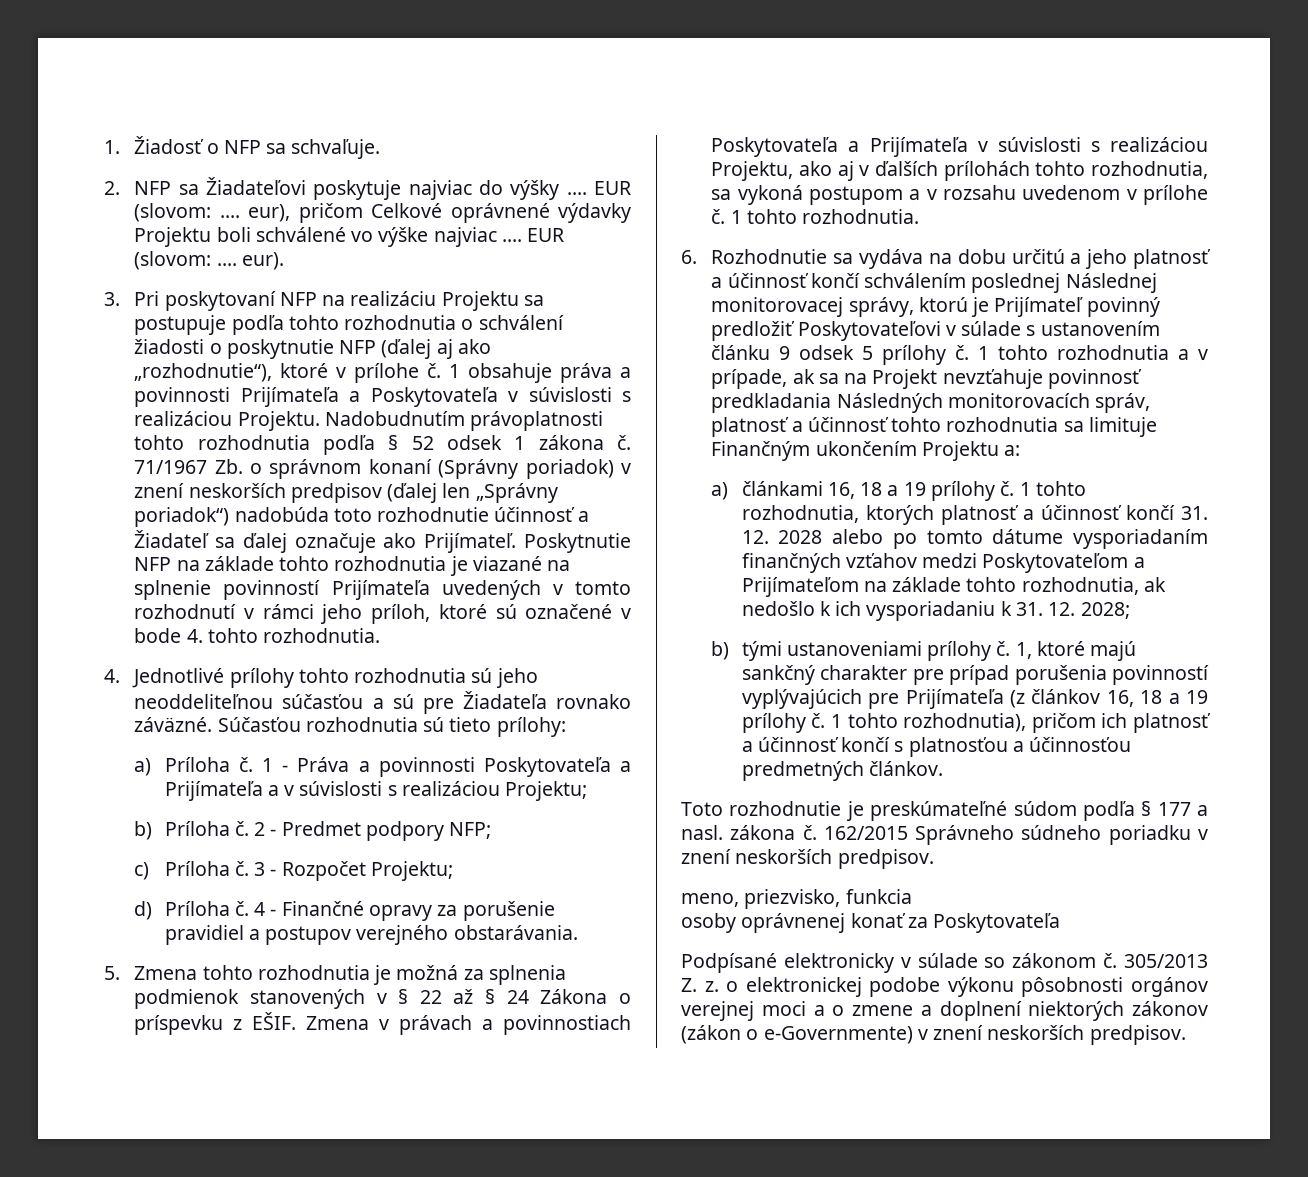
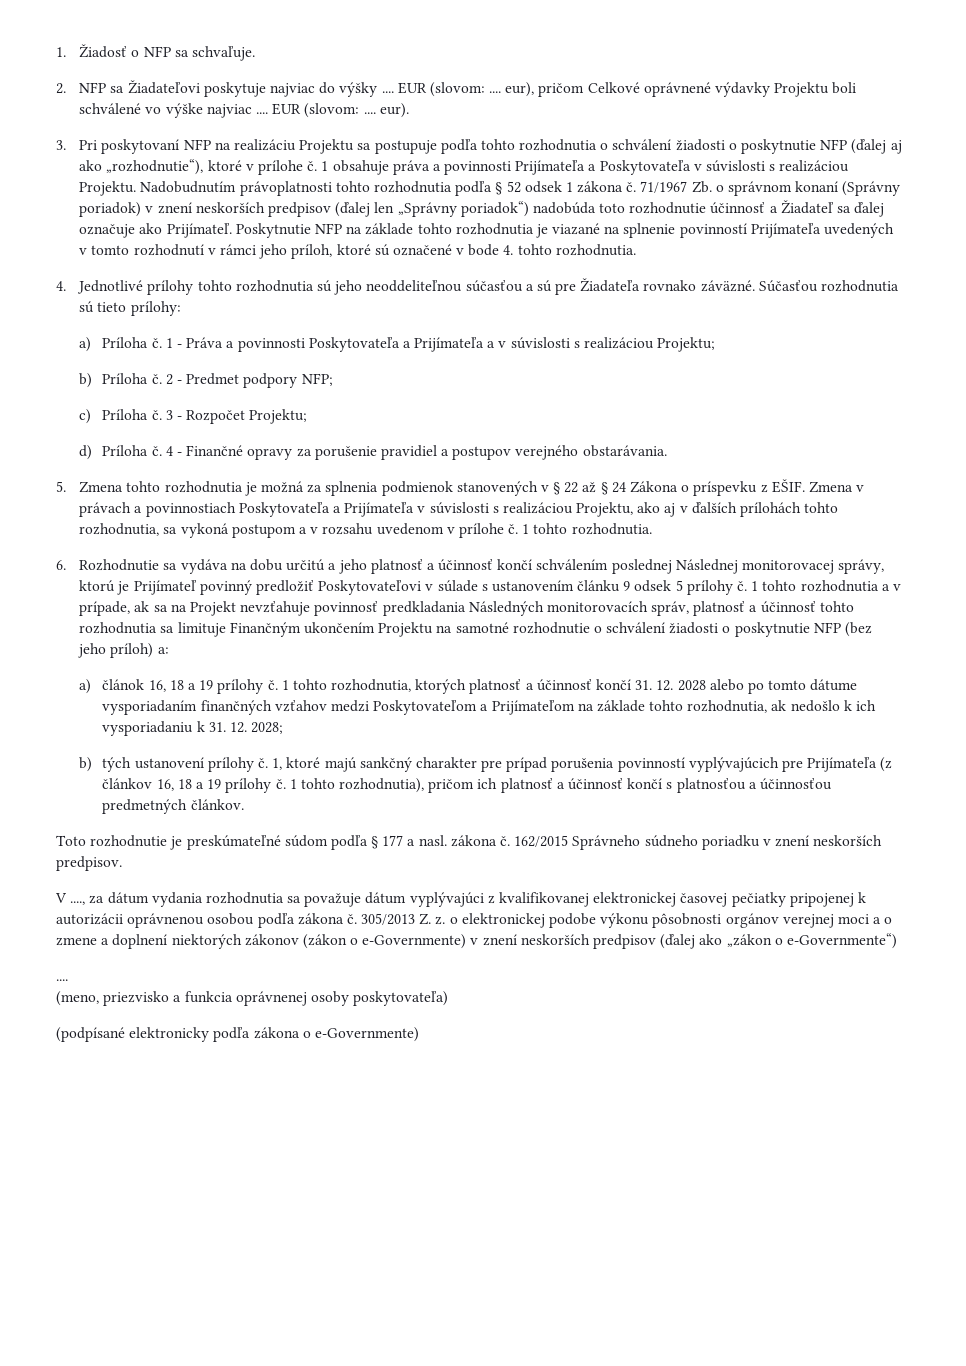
(999, 451) none -> [436,622,873,637] [78,643,154,658] na samotné rozhodnutie o schválení žiadosti o poskytnutie NFP (bez jeho príloh)
[741,481,823,496] článkami -> [102,679,145,690] článok
[741,641,922,661] tými ustanoveniami -> [102,757,204,772] tých ustanovení
[681,889,912,909] [681,913,1061,933] [681,953,1097,973] meno, priezvisko, funkcia // osoby oprávnenej konať za Poskytovateľa // Podpísané elektronicky v súlade so zákonom -> [55,892,866,907] [56,913,344,928] V ...., za dátum vydania rozhodnutia sa považuje dátum vyplývajúci z kvalifikovanej elektronickej časovej pečiatky pripojenej k autorizácii oprávnenou osobou podľa zákona
[1089,1025,1186,1045] predpisov. -> [593,933,897,949] [56,979,68,981] [56,991,449,1006] [56,1027,419,1042] predpisov (ďalej ako „zákon o e-Governmente“) // .... // (meno, priezvisko a funkcia oprávnenej osoby poskytovateľa) // (podpísané elektronicky podľa zákona o e-Governmente)

